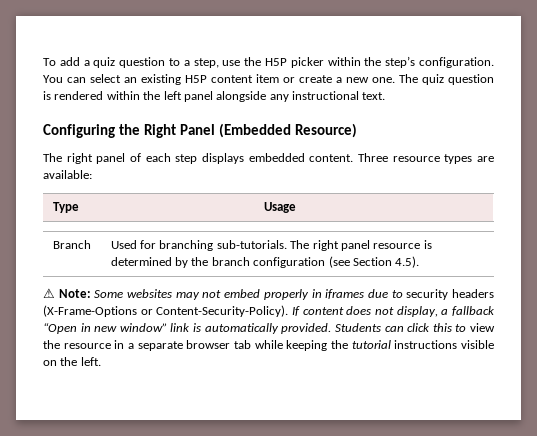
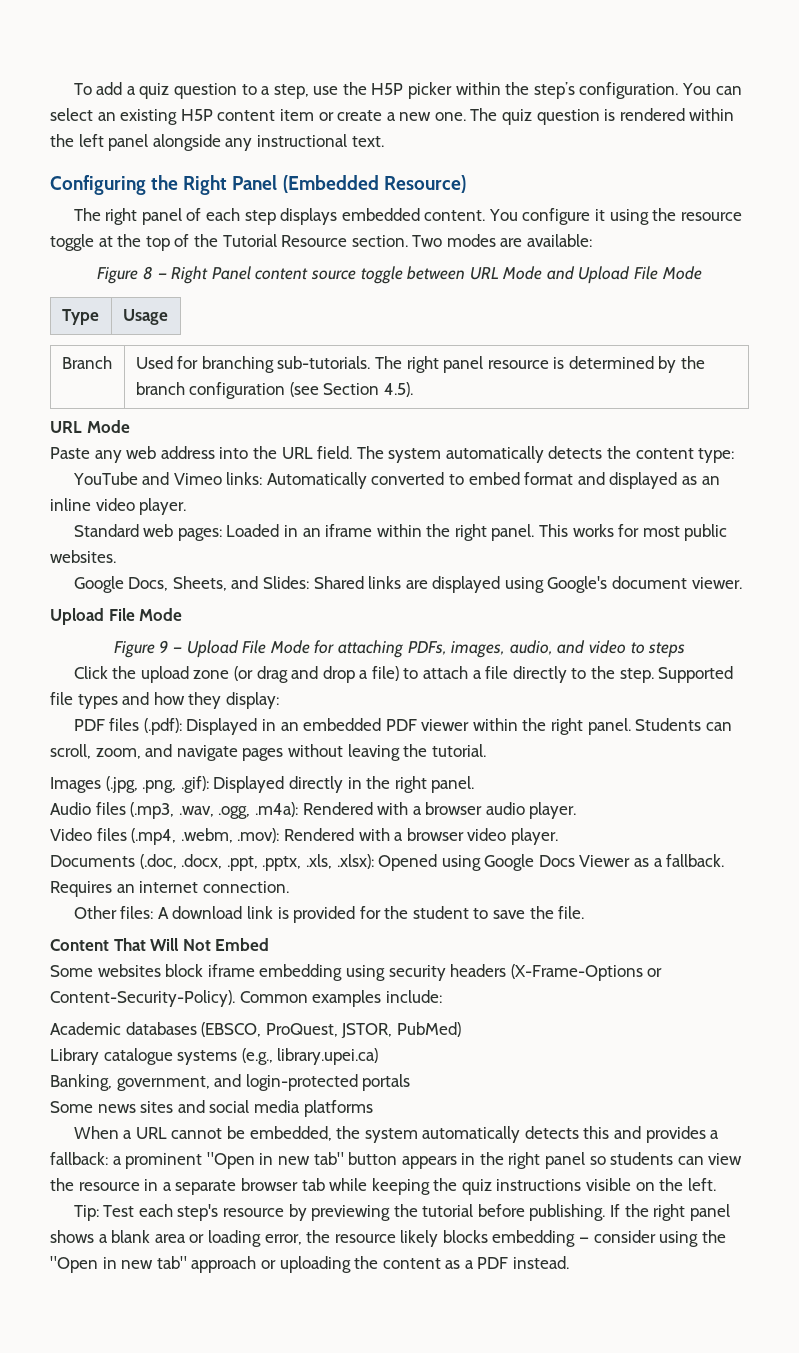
[358,153,495,164] [43,170,92,179] Three resource types are available: -> [488,208,742,225] [50,234,593,251] [97,266,702,284] You configure it using the resource toggle at the top of the Tutorial Resource section. Two modes are available: // Figure 8 — Right Panel content source toggle between URL Mode and Upload File Mode
[43,288,403,300] ⚠ Note: Some websites may not embed properly in iframes due to -> [50,420,130,433] [50,446,735,463] [72,472,720,489] [50,498,187,515] [73,524,728,541] [50,550,116,563] [73,576,742,593] [50,608,183,625] [113,640,686,658] [73,666,734,683] [50,692,279,709] [73,718,732,735] [50,744,486,761] [50,776,475,793] [50,802,577,819] [50,828,558,845] [50,854,725,871] [50,881,289,897] [73,906,585,923] [50,938,270,951] [50,964,385,981] URL Mode // Paste any web address into the URL field. The system automatically detects the content type: // YouTube and Vimeo links: Automatically converted to embed format and displayed as an inline video player. // Standard web pages: Loaded in an iframe within the right panel. This works for most public websites. // Google Docs, Sheets, and Slides: Shared links are displayed using Google's document viewer. // Upload File Mode // Figure 9 — Upload File Mode for attaching PDFs, images, audio, and video to steps // Click the upload zone (or drag and drop a file) to attach a file directly to the step. Supported file types and how they display: // PDF files (.pdf): Displayed in an embedded PDF viewer within the right panel. Students can scroll, zoom, and navigate pages without leaving the tutorial. // Images (.jpg, .png, .gif): Displayed directly in the right panel. // Audio files (.mp3, .wav, .ogg, .m4a): Rendered with a browser audio player. // Video files (.mp4, .webm, .mov): Rendered with a browser video player. // Documents (.doc, .docx, .ppt, .pptx, .xls, .xlsx): Opened using Google Docs Viewer as a fallback. Requires an internet connection. // Other files: A download link is provided for the student to save the file. // Content That Will Not Embed // Some websites block iframe embedding using
[292,306,496,317] [43,323,467,334] If content does not display, a fallback “Open in new window” link is automatically provided. Students can click this to -> [239,990,442,1007] [50,1022,461,1038] [50,1048,379,1065] [50,1074,411,1091] [50,1100,373,1117] [73,1126,720,1143] [50,1152,704,1169] Common examples include: // Academic databases (EBSCO, ProQuest, JSTOR, PubMed) // Library catalogue systems (e.g., library.upei.ca) // Banking, government, and login-protected portals // Some news sites and social media platforms // When a URL cannot be embedded, the system automatically detects this and provides a fallback: a prominent "Open in new tab" button appears in the right panel so students can
[351,340,391,349] tutorial -> [461,1179,492,1195] quiz
(101, 361) none -> [73,1204,730,1221] [50,1230,726,1247] [50,1256,570,1273] // Tip: Test each step's resource by previewing the tutorial before publishing. If the right panel shows a blank area or loading error, the resource likely blocks embedding — consider using the "Open in new tab" approach or uploading the content as a PDF instead.

